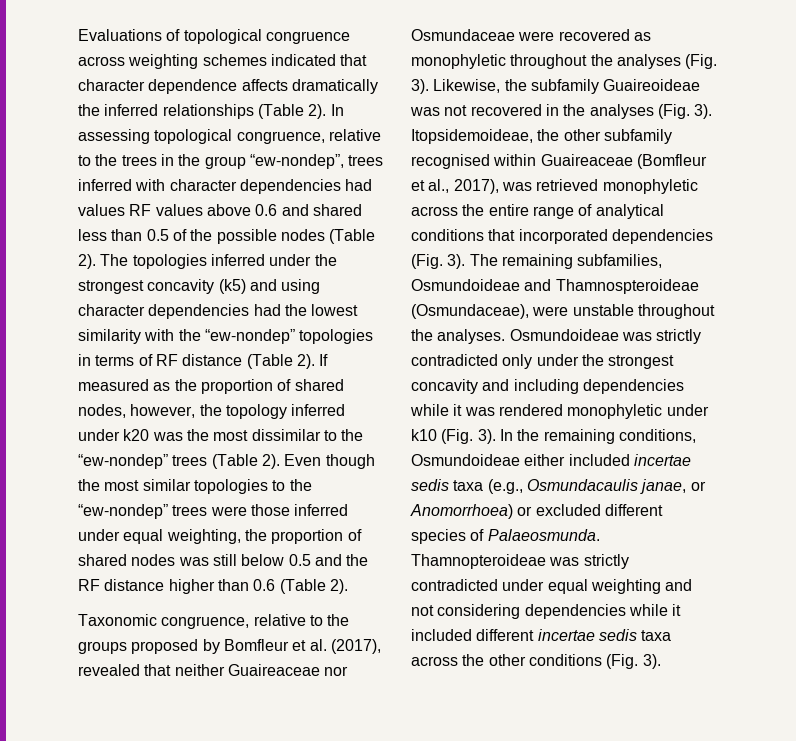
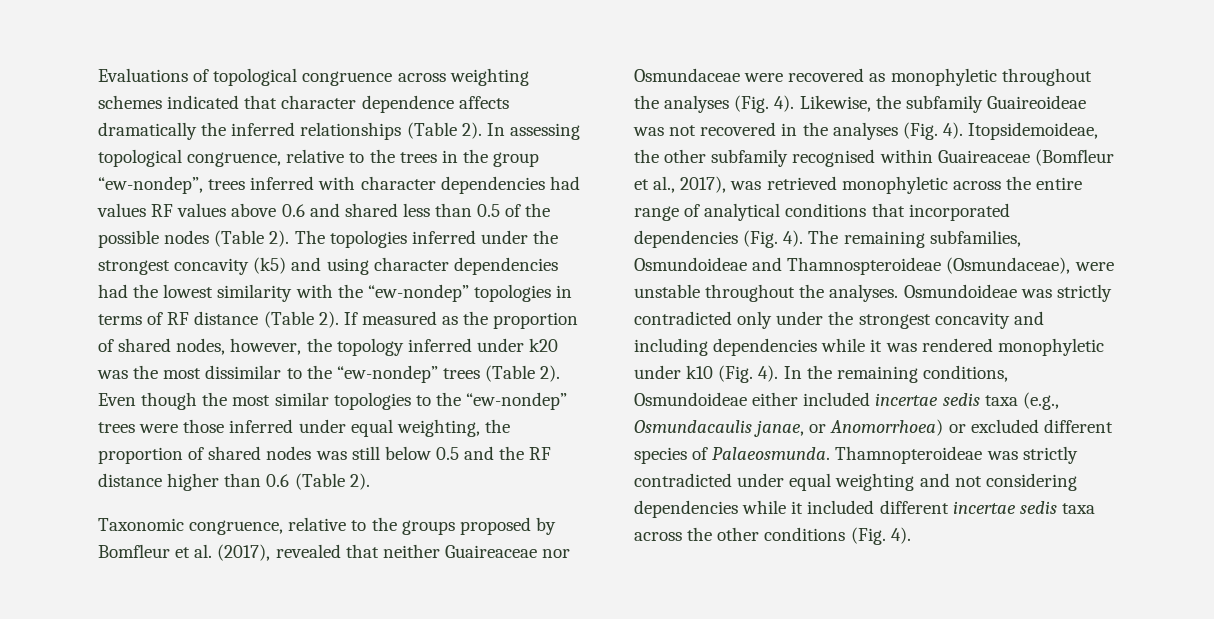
[411,79,429,94] 3). -> [774,95,795,112] 4).
[694,104,713,119] 3). -> [942,122,963,139] 4).
[447,254,466,269] 3). -> [783,230,804,247] 4).
[477,429,496,444] 3). -> [758,365,779,382] 4).
[642,654,661,669] 3). -> [890,527,911,544] 4).

